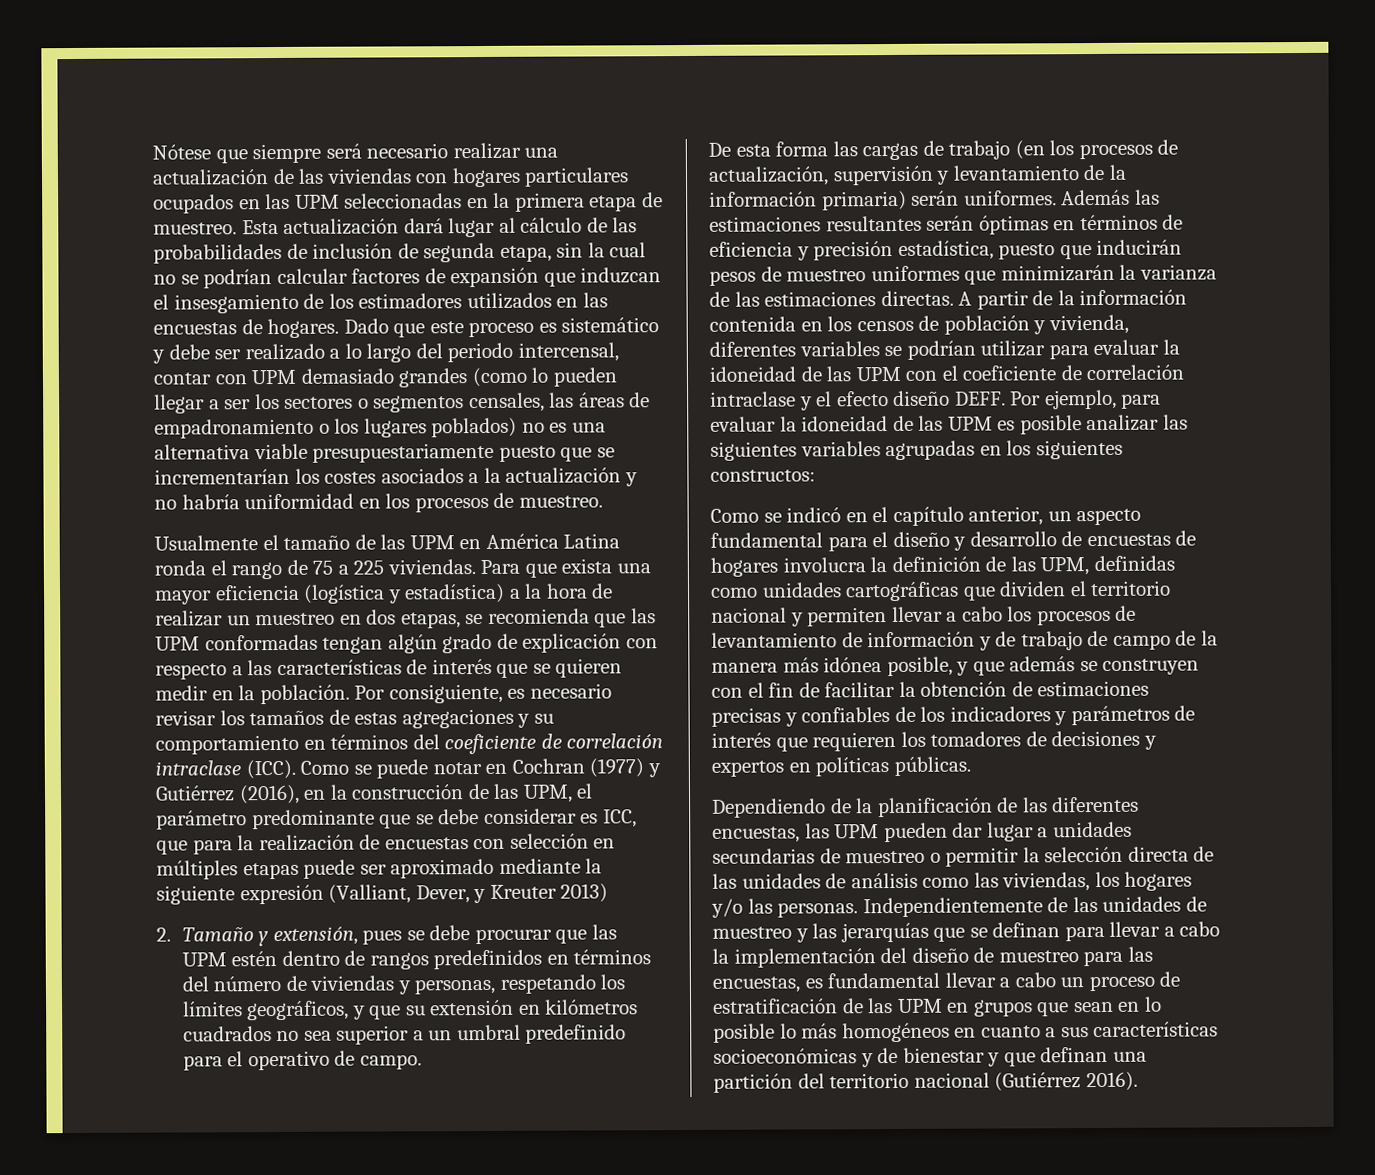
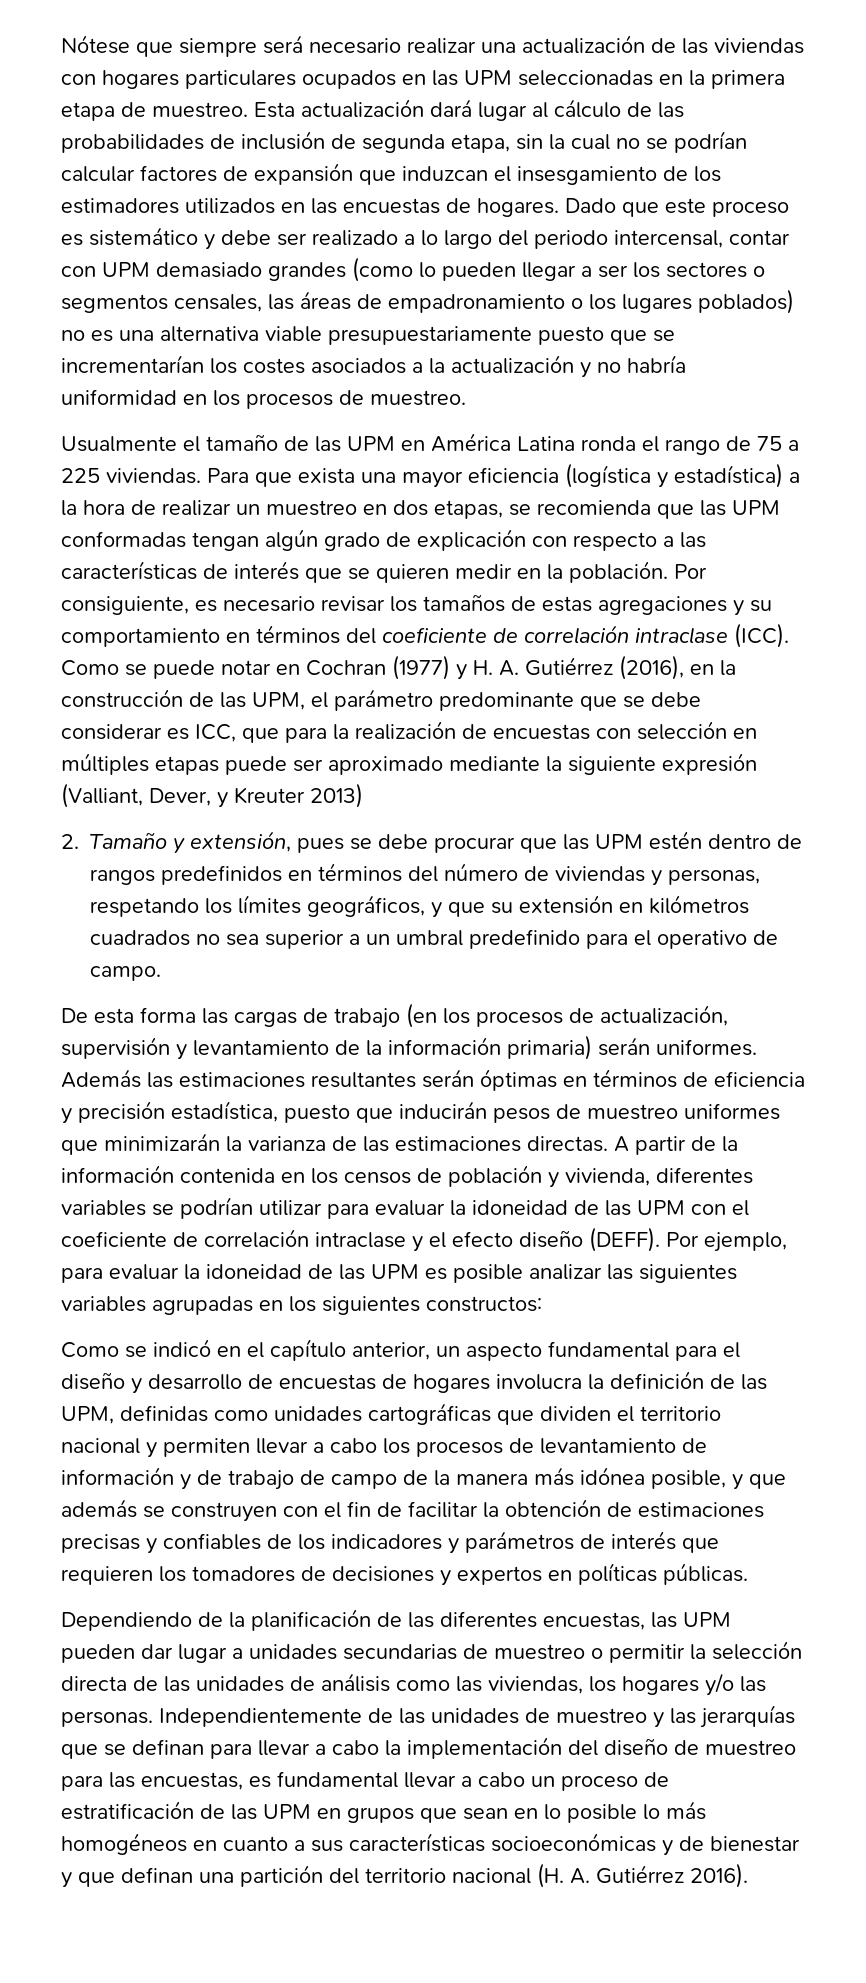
(661, 770) none -> [473,660,519,676] H. A.
[954,391,1006,406] DEFF. -> [589,1227,660,1252] (DEFF).
[994,1072,1082,1092] (Gutiérrez -> [537,1863,684,1888] (H. A. Gutiérrez

